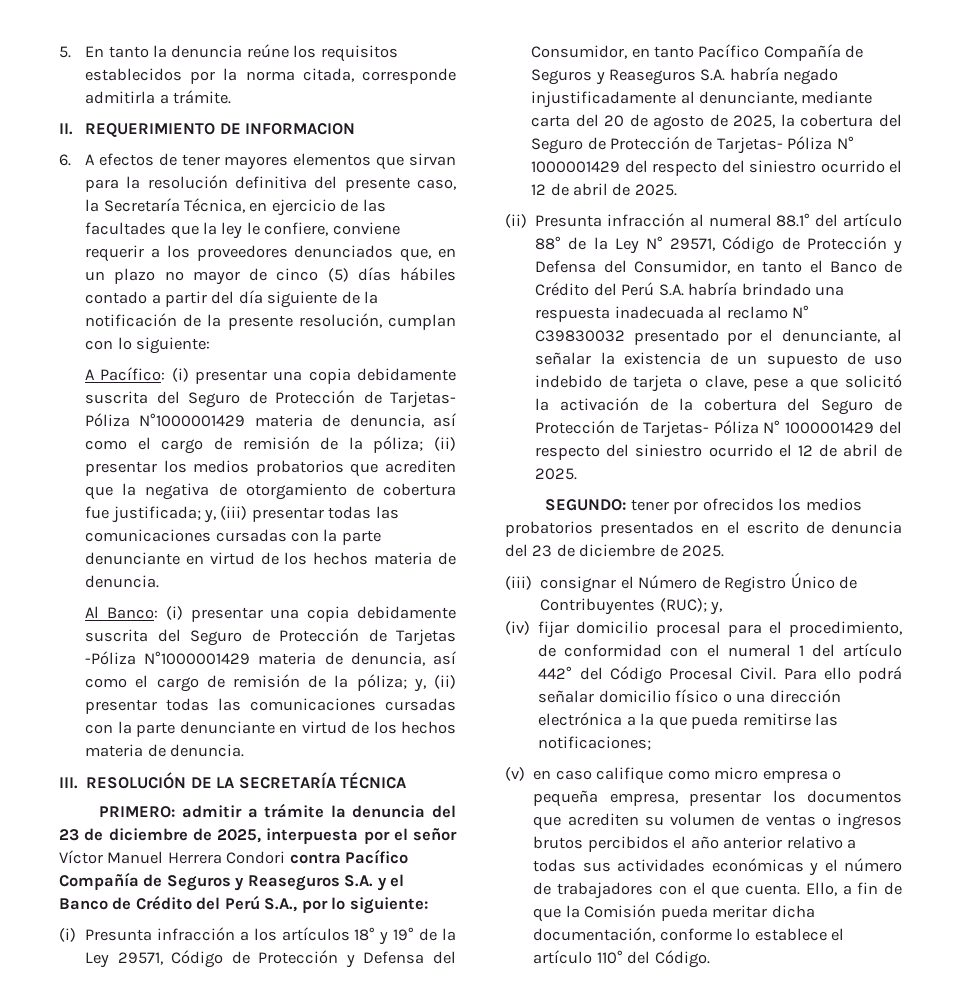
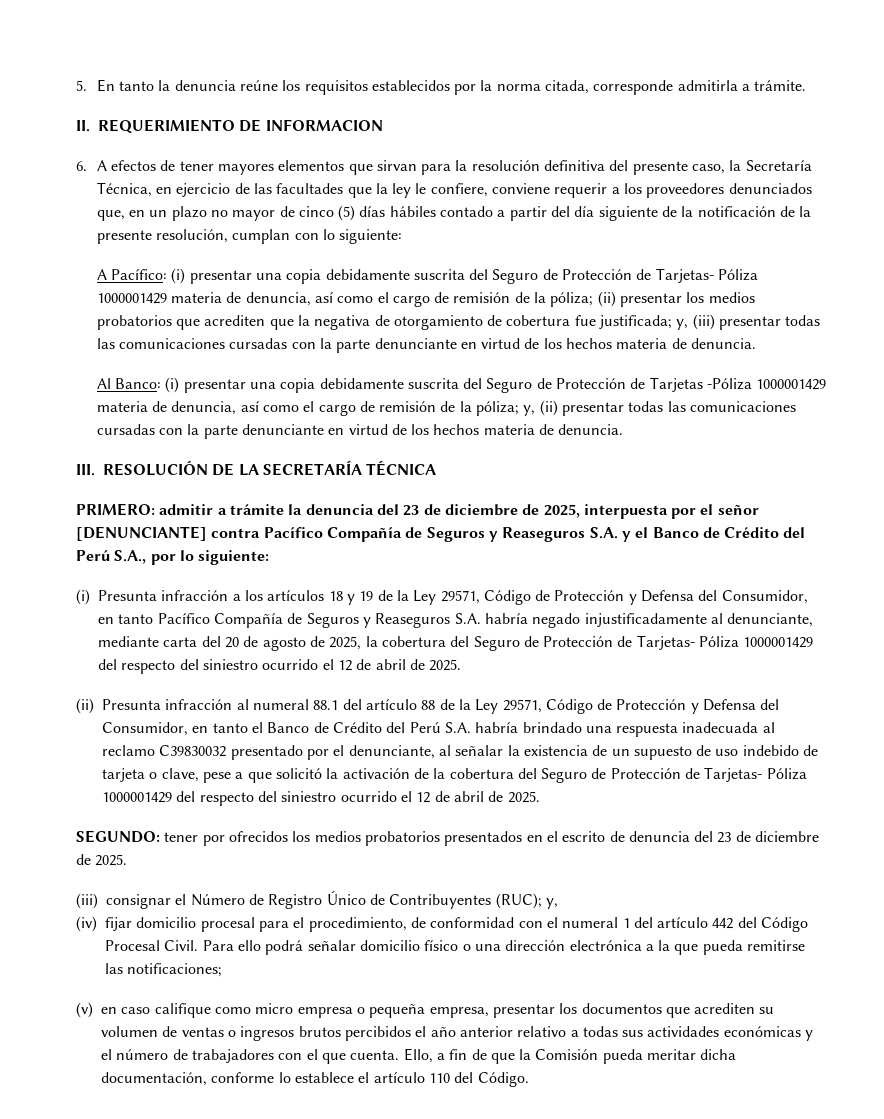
[139,413,246,427] N°1000001429 -> [96,293,167,304] 1000001429
[144,651,251,665] N°1000001429 -> [756,379,827,390] 1000001429
[59,850,286,864] Víctor Manuel Herrera Condori -> [76,526,207,541] [DENUNCIANTE]
[354,927,415,945] 18° y 19° -> [328,591,374,605] 18 y 19
[836,136,854,149] N° -> (740, 642) none
[776,213,902,227] [535,236,664,254] 88.1° del artículo 88° de la Ley N° -> [313,699,499,714] 88.1 del artículo 88 de la Ley
[792,305,810,318] N° -> (155, 750) none
[763,420,781,433] N° -> (807, 774) none
[538,666,573,679] 442° -> [712,918,734,929] 442
[596,950,623,964] 110° -> [428,1073,450,1083] 110

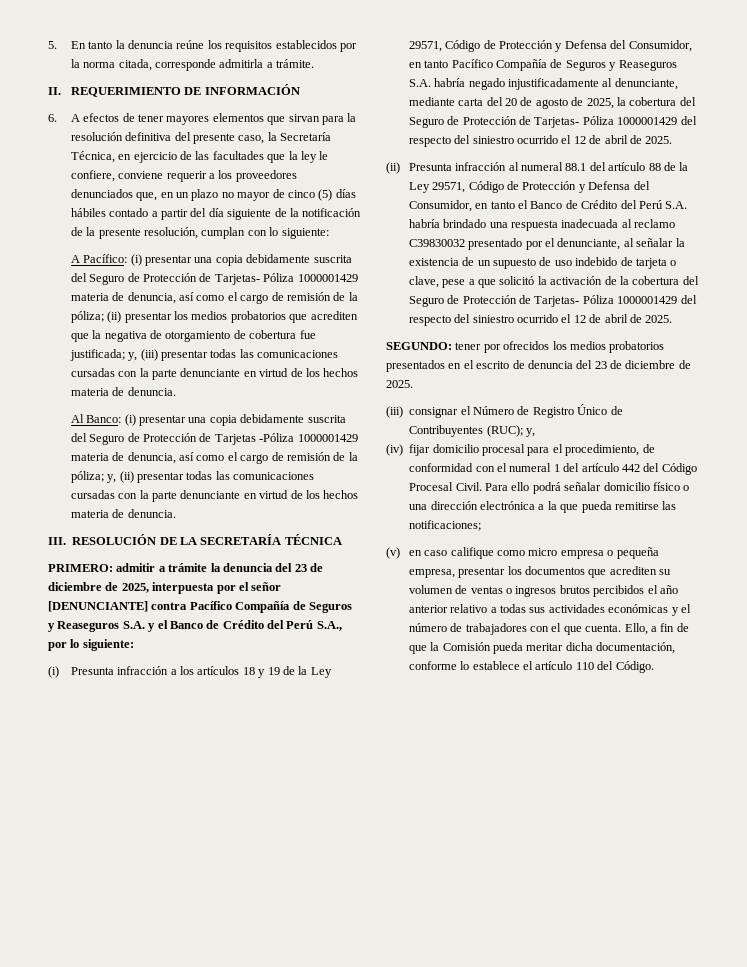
[265,119,383,131] INFORMACION -> [204,84,300,95] INFORMACIÓN

